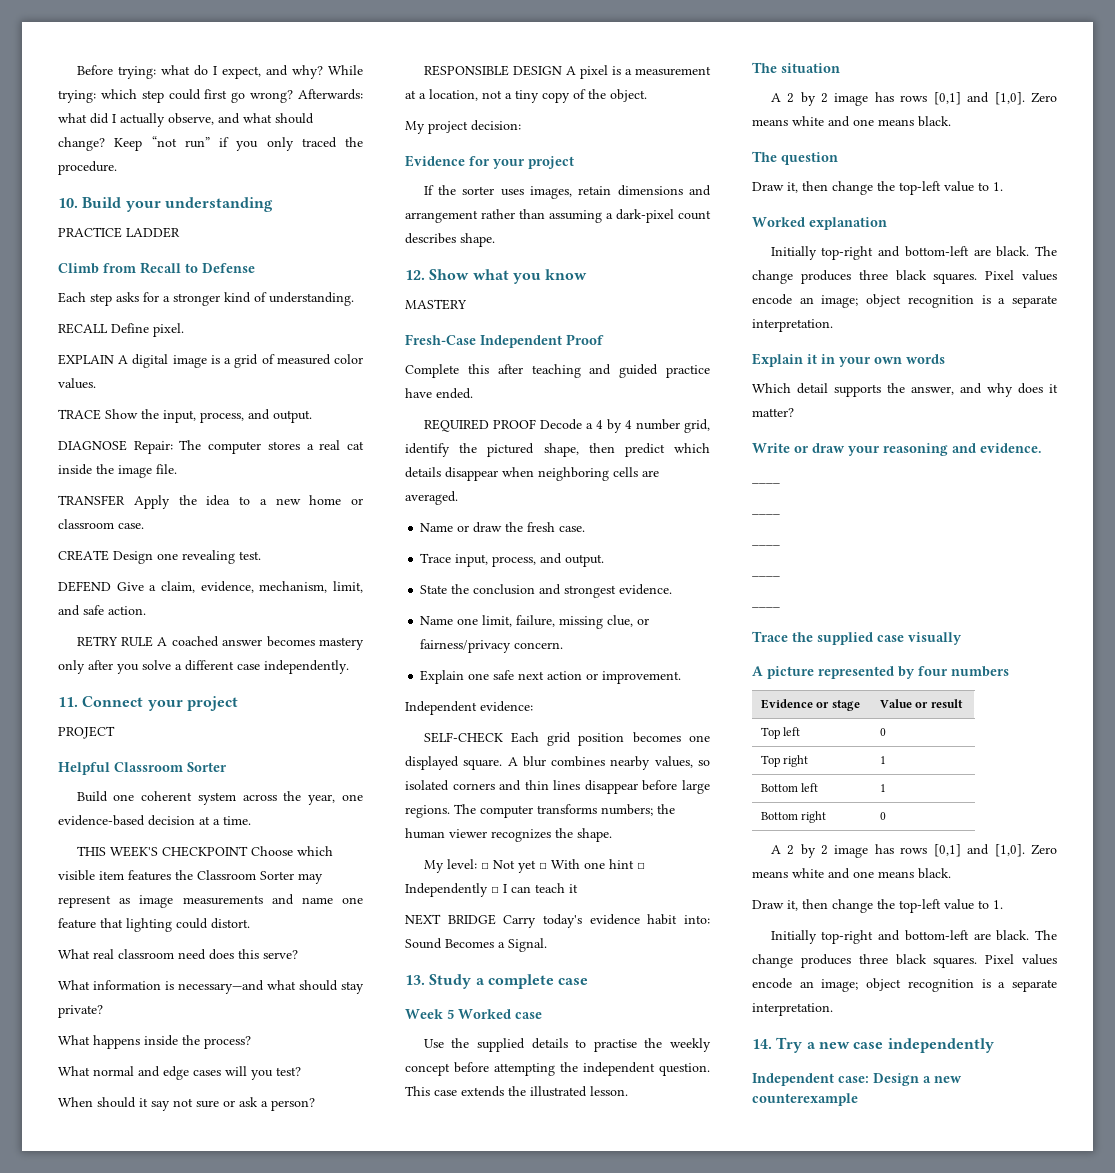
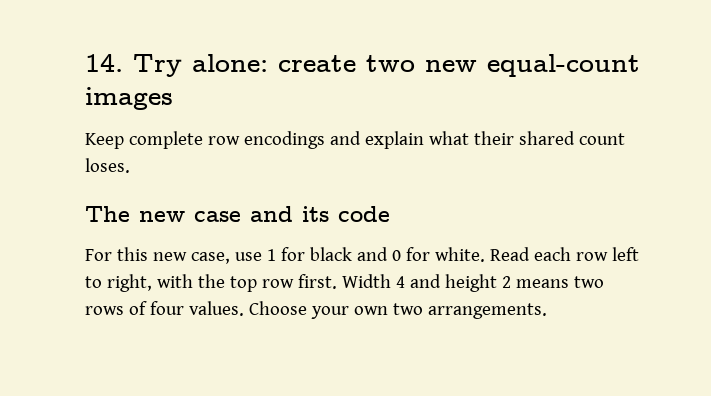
[76,65,364,79] [58,89,363,103] [58,113,314,127] [58,136,363,151] [58,161,117,175] [58,197,273,212] [58,227,180,238] [58,262,255,274] [58,292,354,306] [58,323,184,337] [58,354,364,368] [58,378,96,389] [58,409,312,423] [58,440,364,454] [58,464,177,478] [58,495,363,509] [58,519,144,529] [58,550,261,564] [58,581,363,593] [58,605,146,616] [76,636,364,650] [58,660,349,674] [58,696,238,711] [58,726,115,739] [58,762,227,775] [76,791,363,805] [58,815,251,826] [76,846,333,857] [58,870,323,884] [58,894,363,908] [58,918,250,932] [58,949,298,960] [58,980,364,994] [58,1005,103,1018] [58,1035,251,1049] [58,1066,301,1080] [58,1097,315,1111] [423,65,712,79] [405,89,647,103] [405,120,521,134] [405,155,574,169] [423,185,711,199] [405,209,711,223] [405,233,495,247] [405,269,588,284] [405,299,467,310] [405,334,604,348] [405,364,710,378] [405,388,473,399] [423,419,711,433] [405,443,710,457] [405,467,659,481] [405,491,458,505] [420,522,586,533] [420,553,605,567] [420,584,673,598] [420,615,650,629] [420,639,564,653] [420,670,682,684] [405,701,533,715] [423,732,710,746] [405,756,710,770] [405,780,710,794] [405,804,675,818] [405,828,612,842] [423,859,645,873] [405,883,578,897] [405,914,710,928] [405,938,547,952] [405,974,589,989] [405,1009,542,1019] [423,1038,711,1052] [405,1062,710,1076] [405,1086,628,1097] [752,62,840,73] [770,92,1057,106] [752,116,951,127] [752,151,838,165] [752,181,1003,195] [752,217,887,230] [770,246,1057,260] [752,270,1057,284] [752,294,1057,308] [752,319,833,332] [752,353,945,367] [752,383,1058,397] [752,408,794,417] [752,443,1042,456] [752,482,780,484] [752,513,780,515] [752,544,780,546] [752,575,780,577] [752,606,780,608] [752,631,962,645] [752,666,1009,679] [761,699,860,711] [880,699,963,708] [761,727,801,739] [880,728,887,736] [761,755,809,767] [880,756,887,764] [761,783,819,792] [880,784,887,792] [761,811,827,823] [880,812,887,820] [770,844,1057,858] [752,868,951,879] [752,899,1003,913] [770,930,1057,944] [752,954,1057,968] [752,978,1057,992] [752,1003,833,1016] [752,1037,994,1053] [752,1073,962,1086] [752,1093,858,1106] Before trying: what do I expect, and why? While trying: which step could first go wrong? Afterwards: what did I actually observe, and what should change? Keep “not run” if you only traced the procedure. // 10. Build your understanding // PRACTICE LADDER // Climb from Recall to Defense // Each step asks for a stronger kind of understanding. // RECALL Define pixel. // EXPLAIN A digital image is a grid of measured color values. // TRACE Show the input, process, and output. // DIAGNOSE Repair: The computer stores a real cat inside the image file. // TRANSFER Apply the idea to a new home or classroom case. // CREATE Design one revealing test. // DEFEND Give a claim, evidence, mechanism, limit, and safe action. // RETRY RULE A coached answer becomes mastery only after you solve a different case independently. // 11. Connect your project // PROJECT // Helpful Classroom Sorter // Build one coherent system across the year, one evidence-based decision at a time. // THIS WEEK'S CHECKPOINT Choose which visible item features the Classroom Sorter may represent as image measurements and name one feature that lighting could distort. // What real classroom need does this serve? // What information is necessary—and what should stay private? // What happens inside the process? // What normal and edge cases will you test? // When should it say not sure or ask a person? // RESPONSIBLE DESIGN A pixel is a measurement at a location, not a tiny copy of the object. // My project decision: // Evidence for your project // If the sorter uses images, retain dimensions and arrangement rather than assuming a dark-pixel count describes shape. // 12. Show what you know // MASTERY // Fresh-Case Independent Proof // Complete this after teaching and guided practice have ended. // REQUIRED PROOF Decode a 4 by 4 number grid, identify the pictured shape, then predict which details disappear when neighboring cells are averaged. // Name or draw the fresh case. // Trace input, process, and output. // State the conclusion and strongest evidence. // Name one limit, failure, missing clue, or fairness/privacy concern. // Explain one safe next action or improvement. // Independent evidence: // SELF-CHECK Each grid position becomes one displayed square. A blur combines nearby values, so isolated corners and thin lines disappear before large regions. The computer transforms numbers; the human viewer recognizes the shape. // My level: □ Not yet □ With one hint □ Independently □ I can teach it // NEXT BRIDGE Carry today's evidence habit into: Sound Becomes a Signal. // 13. Study a complete case // Week 5 Worked case // Use the supplied details to practise the weekly concept before attempting the independent question. This case extends the illustrated lesson. // The situation // A 2 by 2 image has rows [0,1] and [1,0]. Zero means white and one means black. // The question // Draw it, then change the top-left value to 1. // Worked explanation // Initially top-right and bottom-left are black. The change produces three black squares. Pixel values encode an image; object recognition is a separate interpretation. // Explain it in your own words // Which detail supports the answer, and why does it matter? // Write or draw your reasoning and evidence. // ____ // ____ // ____ // ____ // ____ // Trace the supplied case visually // A picture represented by four numbers // Evidence or stage | Value or result // Top left | 0 // Top right | 1 // Bottom left | 1 // Bottom right | 0 // A 2 by 2 image has rows [0,1] and [1,0]. Zero means white and one means black. // Draw it, then change the top-left value to 1. // Initially top-right and bottom-left are black. The change produces three black squares. Pixel values encode an image; object recognition is a separate interpretation. // 14. Try a new case independently // Independent case: Design a new counterexample -> [85,54,640,77] [85,87,173,110] [85,131,625,149] [85,158,130,173] [85,206,390,222] [85,247,639,264] [85,274,604,292] [85,301,547,319] 14. Try alone: create two new equal-count images // Keep complete row encodings and explain what their shared count loses. // The new case and its code // For this new case, use 1 for black and 0 for white. Read each row left to right, with the top row first. Width 4 and height 2 means two rows of four values. Choose your own two arrangements.

